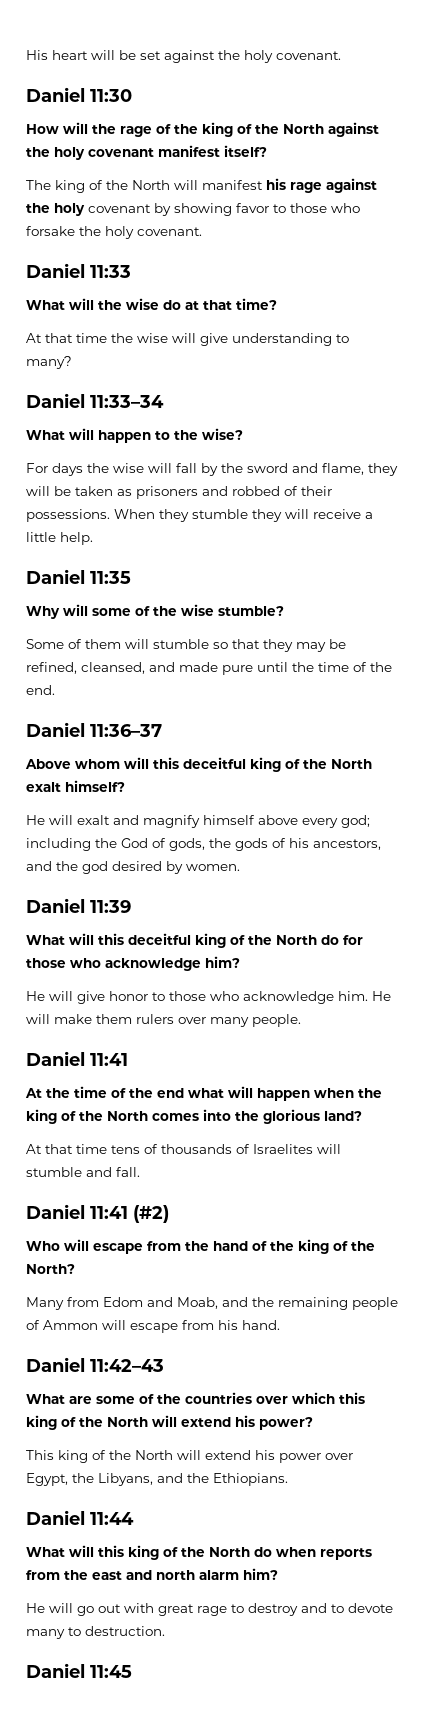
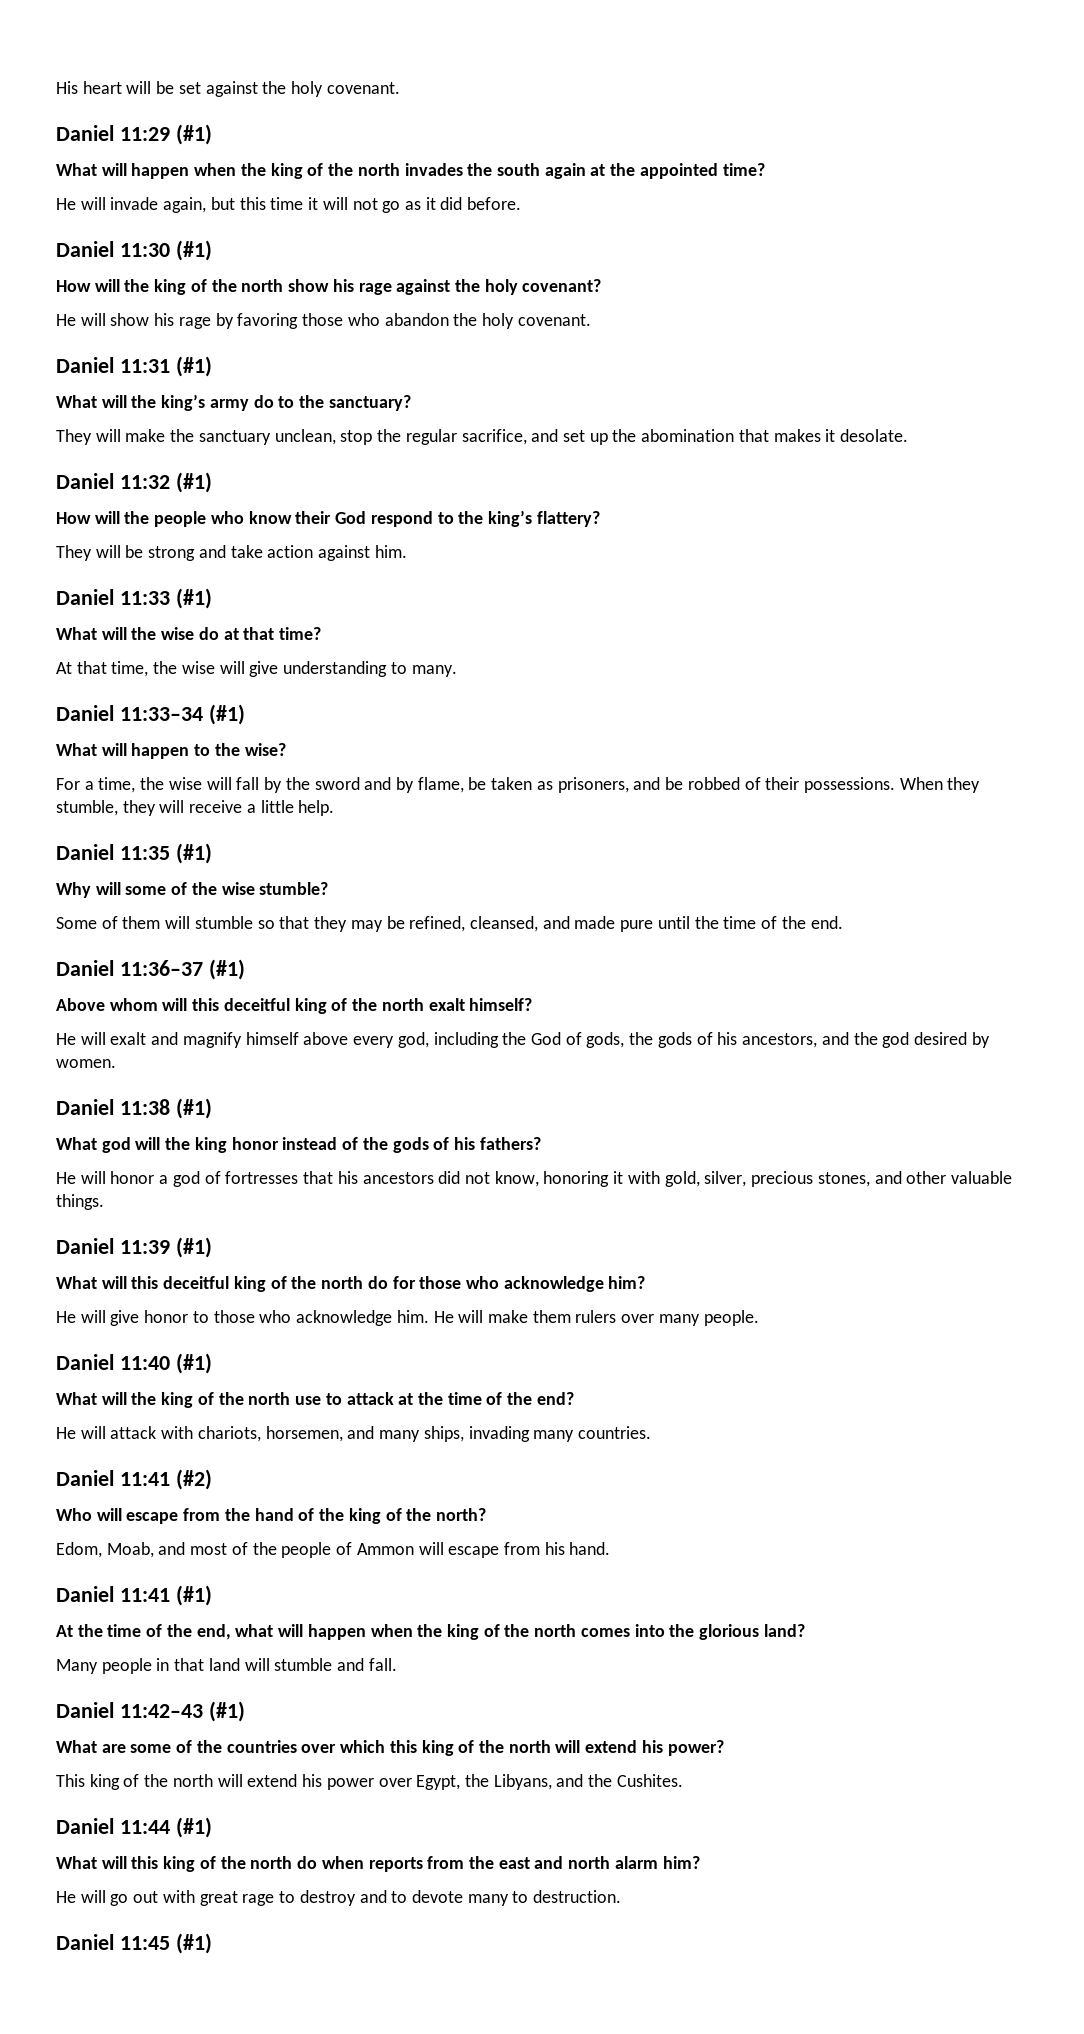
(341, 55) none -> [56,124,212,145] [56,163,765,179] [56,197,522,213] // Daniel 11:29 (#1) // What will happen when the king of the north invades the south again at the appointed time? // He will invade again, but this time it will not go as it did before.
[26,122,379,137] [26,145,267,160] [26,180,263,193] // How will the rage of the king of the North against the holy covenant manifest itself? // The king of the North will manifest -> [175,240,212,261] [56,279,330,295] (#1) // How will the king of the north show
[88,203,360,216] [26,226,202,239] covenant by showing favor to those who forsake the holy covenant. -> [522,279,602,292] [56,313,591,329] [56,356,212,377] [56,394,411,411] [56,429,909,445] [56,472,212,493] [56,510,600,527] [56,545,407,561] covenant? // He will show his rage by favoring those who abandon the holy covenant. // Daniel 11:31 (#1) // What will the king’s army do to the sanctuary? // They will make the sanctuary unclean, stop the regular sacrifice, and set up the abomination that makes it desolate. // Daniel 11:32 (#1) // How will the people who know their God respond to the king’s flattery? // They will be strong and take action against him.
(131, 271) none -> [175,588,212,609] (#1)
[76,333,107,343] time -> [111,661,149,677] time,
[26,356,72,369] many? -> [411,665,457,677] many.
(164, 401) none -> [208,704,245,725] (#1)
[52,463,83,476] days -> [84,777,136,793] a time,
[322,463,398,476] [26,486,228,499] flame, they will be taken as prisoners and -> [395,777,684,793] by flame, be taken as prisoners, and be
[192,509,248,519] stumble -> [56,800,118,816] stumble,
(131, 577) none -> [175,843,212,864] (#1)
(162, 730) none -> [208,959,245,980] (#1)
[331,759,372,769] North -> [381,998,424,1011] north
[341,815,370,828] god; -> [397,1032,429,1048] god,
(240, 867) none -> [56,1098,212,1119] [56,1137,541,1153] [56,1171,1012,1187] [56,1194,104,1210] // Daniel 11:38 (#1) // What god will the king honor instead of the gods of his fathers? // He will honor a god of fortresses that his ancestors did not know, honoring it with gold, silver, precious stones, and other valuable things.
(131, 906) none -> [175,1237,212,1258] (#1)
[276,935,317,945] North -> [321,1276,364,1289] north
[90,1053,128,1066] [25,1086,382,1101] [26,1109,362,1124] [26,1144,341,1154] [26,1167,140,1177] 11:41 // At the time of the end what will happen when the king of the North comes into the glorious land? // At that time tens of thousands of Israelites will stumble and fall. -> [119,1353,212,1374] [56,1392,574,1408] [56,1426,651,1442] 11:40 (#1) // What will the king of the north use to attack at the time of the end? // He will attack with chariots, horsemen, and many ships, invading many countries.
[26,1264,75,1274] [26,1297,348,1310] North? // Many from Edom and Moab, and the remaining -> [435,1508,486,1521] [56,1542,277,1558] north? // Edom, Moab, and most of the
(280, 1325) none -> [56,1585,212,1606] [56,1624,805,1640] [56,1658,397,1674] // Daniel 11:41 (#1) // At the time of the end, what will happen when the king of the north comes into the glorious land? // Many people in that land will stumble and fall.
(164, 1365) none -> [208,1701,245,1722] (#1)
[107,1417,148,1427] North -> [508,1740,551,1753] north
[135,1450,173,1460] North -> [172,1774,213,1787] north
[213,1473,288,1486] Ethiopians. -> [616,1774,683,1787] Cushites.
(134, 1518) none -> [175,1817,212,1838] (#1)
[209,1547,250,1557] North -> [250,1856,293,1869] north
(132, 1671) none -> [175,1933,212,1954] (#1)

